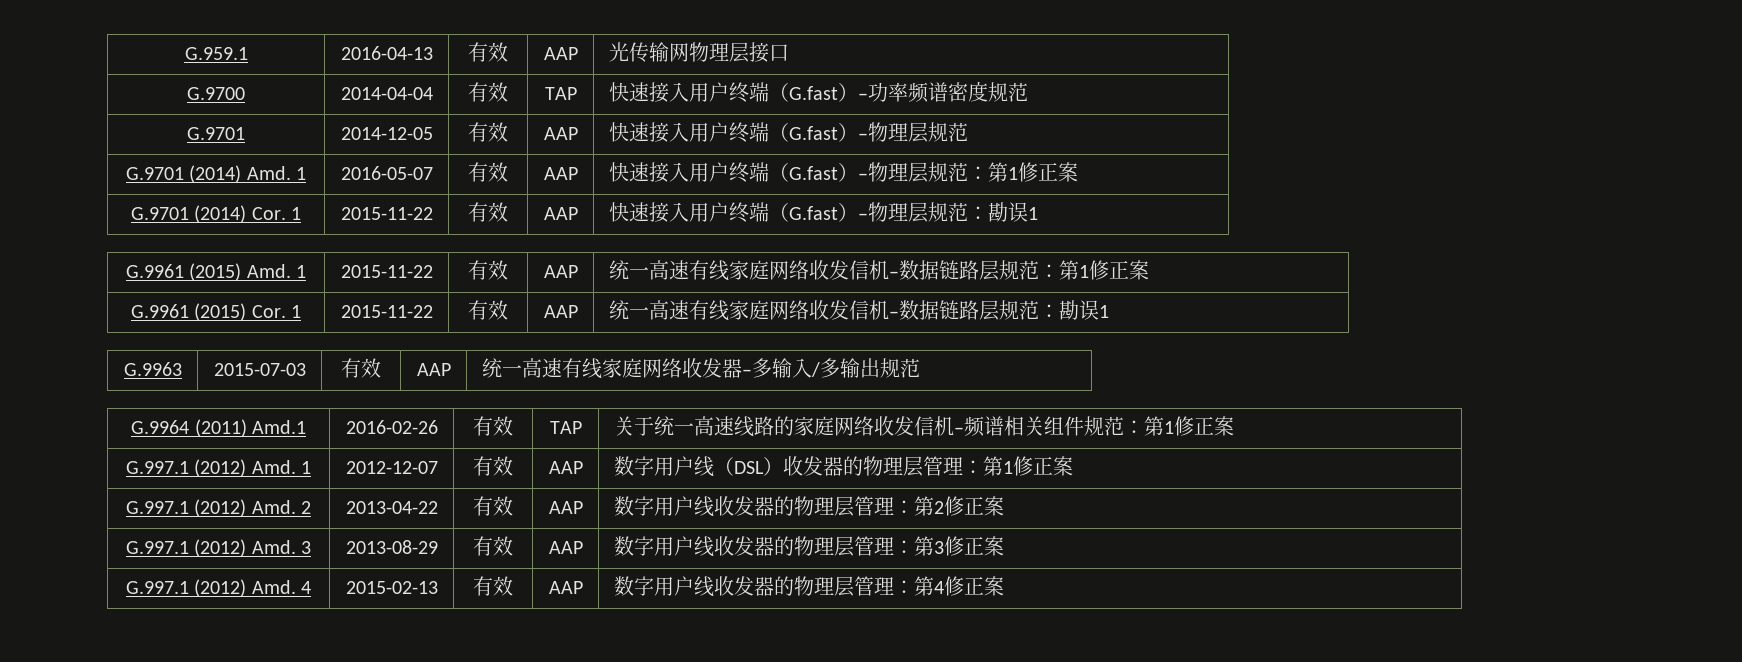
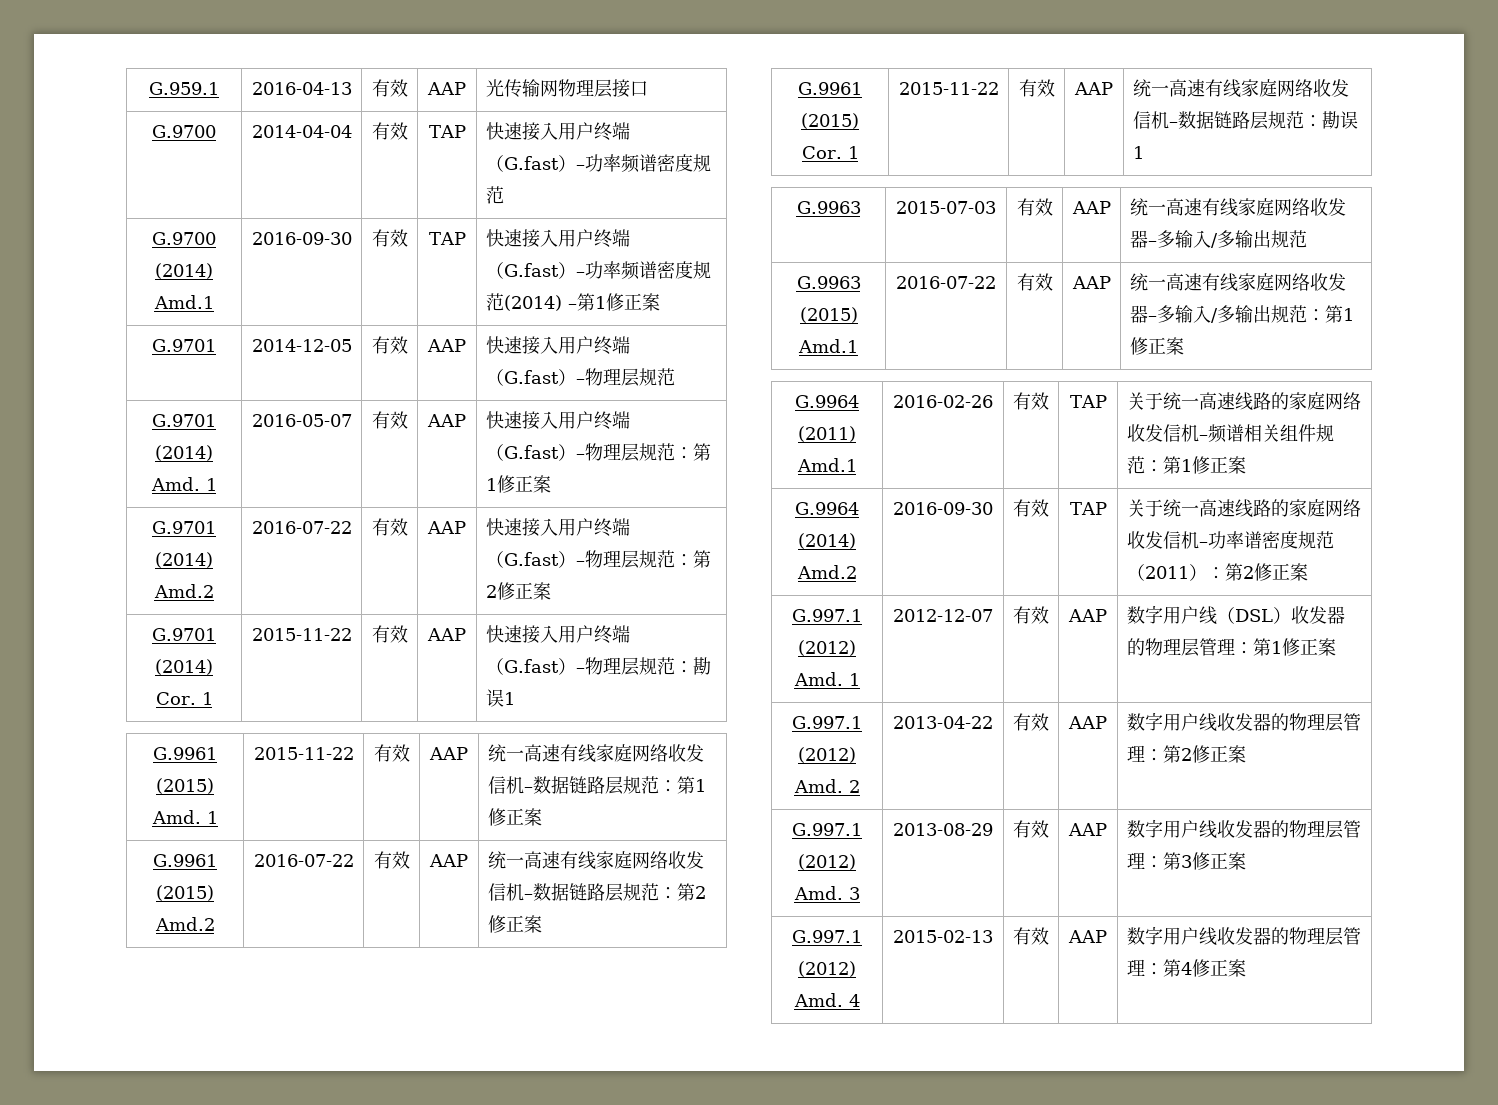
(1028, 92) none -> [152,232,216,245] [155,263,213,279] [153,295,214,309] [251,232,352,245] [371,229,408,247] [428,232,466,245] [485,229,630,248] [485,261,711,280] [485,293,660,311] // G.9700 (2014) Amd.1 | 2016-09-30 | 有效 | TAP | 快速接入用户终端（G.fast）–功率频谱密度规范(2014) –第1修正案
(1078, 172) none -> [152,521,216,534] [155,552,213,568] [153,584,214,598] [251,521,352,534] [371,518,408,536] [427,521,466,534] [485,518,630,537] [485,550,711,569] [485,582,551,600] // G.9701 (2014) Amd.2 | 2016-07-22 | 有效 | AAP | 快速接入用户终端（G.fast）–物理层规范：第2修正案
(1149, 270) none -> [153,854,217,867] [156,885,214,901] [154,917,215,931] [253,854,354,867] [373,851,410,869] [429,854,468,867] [487,851,704,870] [487,883,706,902] [487,915,542,933] // G.9961 (2015) Amd.2 | 2016-07-22 | 有效 | AAP | 统一高速有线家庭网络收发信机–数据链路层规范：第2修正案
(920, 368) none -> [796,276,861,289] [799,307,858,323] [798,339,858,353] [896,276,996,289] [1016,273,1053,291] [1071,276,1111,289] [1129,273,1346,292] [1129,305,1354,323] [1129,337,1184,355] // G.9963 (2015) Amd.1 | 2016-07-22 | 有效 | AAP | 统一高速有线家庭网络收发器–多输入/多输出规范：第1修正案
(1234, 426) none -> [795,502,859,515] [798,533,856,549] [796,565,857,579] [893,502,993,515] [1013,499,1049,517] [1069,502,1107,515] [1126,499,1361,518] [1126,531,1334,549] [1126,563,1308,581] // G.9964 (2014) Amd.2 | 2016-09-30 | 有效 | TAP | 关于统一高速线路的家庭网络收发信机–功率谱密度规范（2011）：第2修正案

